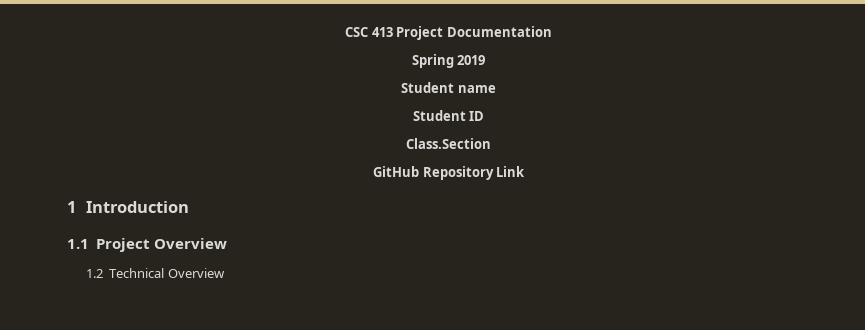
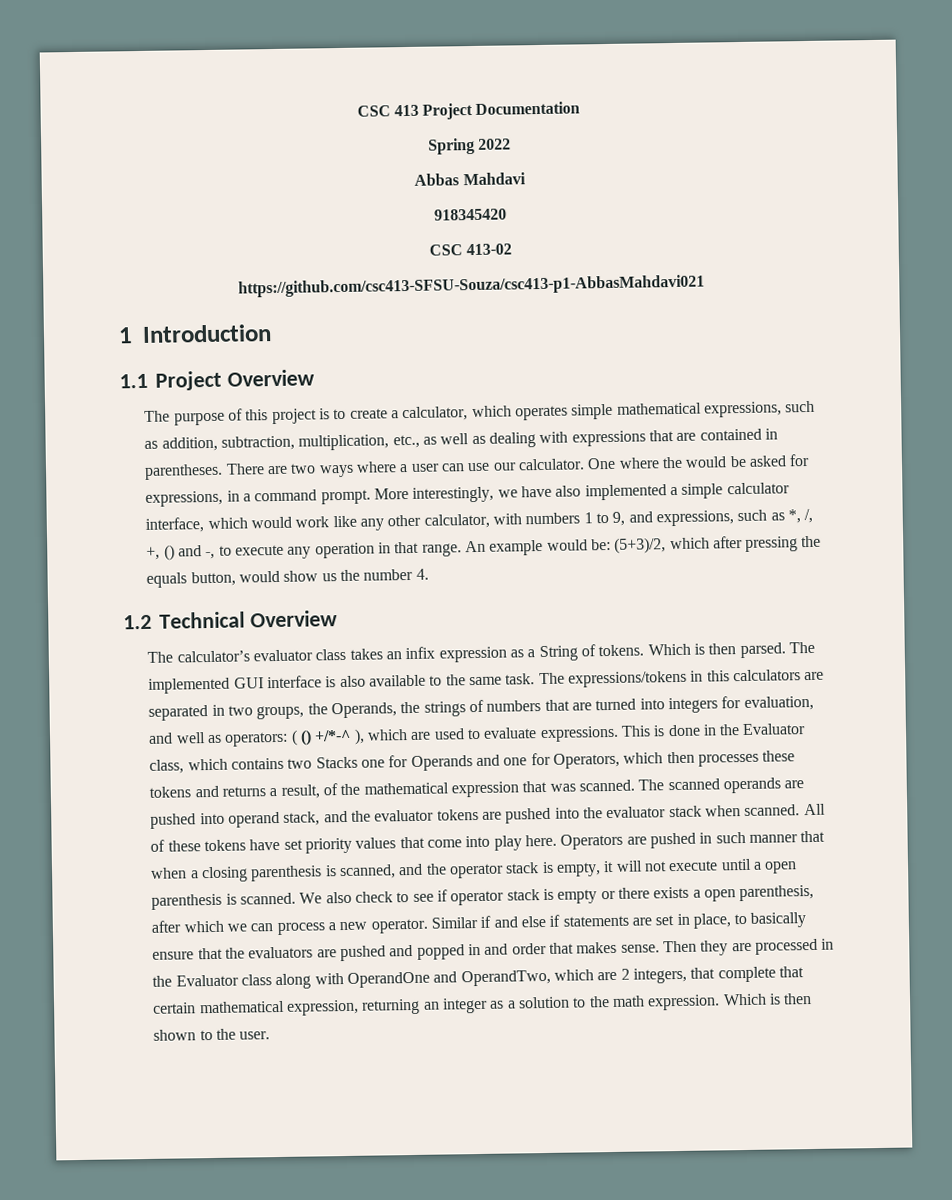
[457,55,486,65] [401,82,496,93] [412,110,485,121] [406,138,491,149] [372,166,526,180] 2019 // Student name // Student ID // Class.Section // GitHub Repository Link -> [478,138,512,150] [414,172,526,186] [434,208,507,221] [428,243,513,256] [238,274,705,298] 2022 // Abbas Mahdavi // 918345420 // CSC 413-02 // https://github.com/csc413-SFSU-Souza/csc413-p1-AbbasMahdavi021
[85,268,225,278] 1.2 Technical Overview -> [144,400,816,426] [144,428,778,452] [144,453,811,480] [145,482,790,507] [145,508,814,533] [146,535,822,561] [146,568,429,588] [123,610,338,630] [147,641,815,663] [148,669,825,694] [148,695,814,721] [148,723,807,747] [149,750,796,774] [149,777,805,799] [150,803,826,829] [150,830,826,854] [150,858,798,883] [151,884,815,910] [151,912,807,936] [152,938,835,962] [152,966,804,990] [153,993,813,1016] [153,1028,271,1041] The purpose of this project is to create a calculator, which operates simple mathematical expressions, such as addition, subtraction, multiplication, etc., as well as dealing with expressions that are contained in parentheses. There are two ways where a user can use our calculator. One where the would be asked for expressions, in a command prompt. More interestingly, we have also implemented a simple calculator interface, which would work like any other calculator, with numbers 1 to 9, and expressions, such as *, /, +, () and -, to execute any operation in that range. An example would be: (5+3)/2, which after pressing the equals button, would show us the number 4. // 1.2 Technical Overview // The calculator’s evaluator class takes an infix expression as a String of tokens. Which is then parsed. The implemented GUI interface is also available to the same task. The expressions/tokens in this calculators are separated in two groups, the Operands, the strings of numbers that are turned into integers for evaluation, and well as operators: ( () +/*-^ ), which are used to evaluate expressions. This is done in the Evaluator class, which contains two Stacks one for Operands and one for Operators, which then processes these tokens and returns a result, of the mathematical expression that was scanned. The scanned operands are pushed into operand stack, and the evaluator tokens are pushed into the evaluator stack when scanned. All of these tokens have set priority values that come into play here. Operators are pushed in such manner that when a closing parenthesis is scanned, and the operator stack is empty, it will not execute until a open parenthesis is scanned. We also check to see if operator stack is empty or there exists a open parenthesis, after which we can process a new operator. Similar if and else if statements are set in place, to basically ensure that the evaluators are pushed and popped in and order that makes sense. Then they are processed in the Evaluator class along with OperandOne and OperandTwo, which are 2 integers, that complete that certain mathematical expression, returning an integer as a solution to the math expression. Which is then shown to the user.

